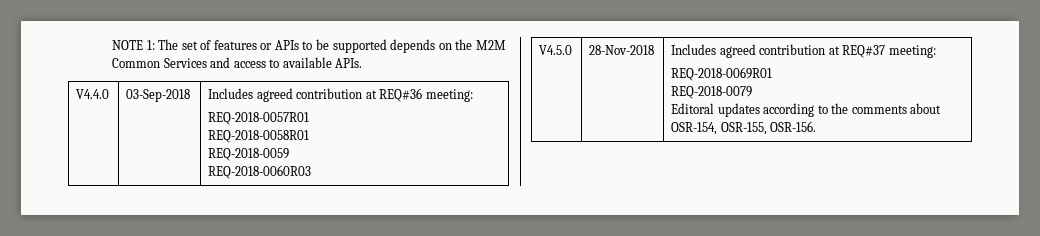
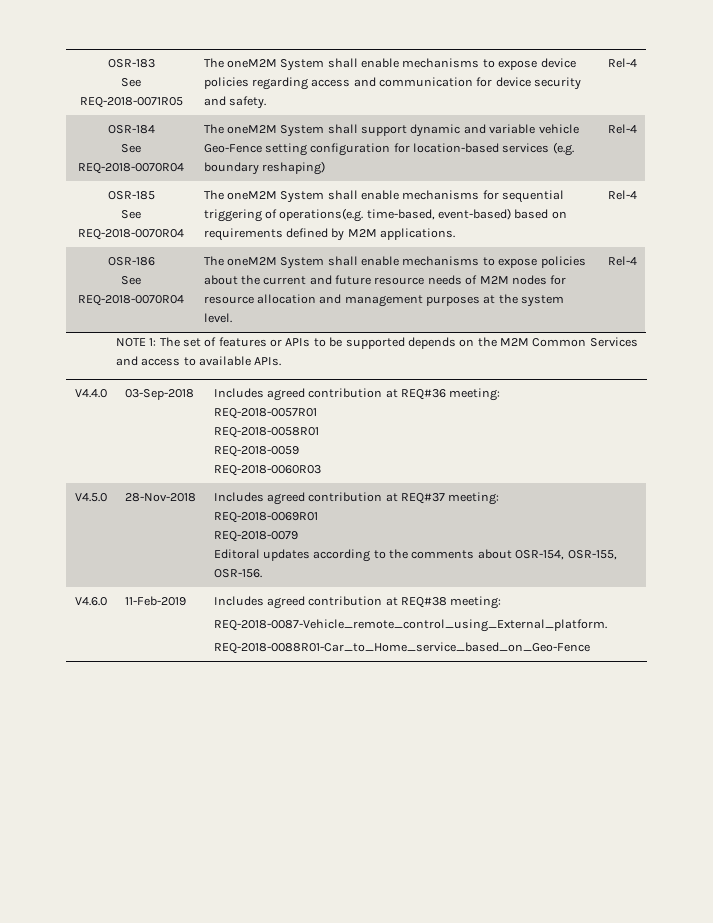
(112, 45) none -> [107,59,155,68] [121,78,141,87] [79,97,183,108] [203,58,576,71] [203,77,582,90] [203,96,266,109] [607,58,637,68] [107,125,155,134] [121,144,141,153] [78,163,184,174] [203,124,579,137] [203,142,574,156] [203,161,325,175] [607,124,637,134] [107,191,155,200] [121,210,141,219] [78,229,184,240] [203,190,565,203] [203,208,567,222] [203,228,456,241] [607,190,637,200] [107,257,155,266] [121,276,141,285] [78,295,184,306] [203,256,586,269] [203,275,567,285] [203,294,565,307] [203,313,232,323] [607,256,637,266] OSR-183 // See REQ-2018-0071R05 | The oneM2M System shall enable mechanisms to expose device policies regarding access and communication for device security and safety. | Rel-4 // OSR-184 // See REQ-2018-0070R04 | The oneM2M System shall support dynamic and variable vehicle Geo-Fence setting configuration for location-based services (e.g. boundary reshaping) | Rel-4 // OSR-185 // See REQ-2018-0070R04 | The oneM2M System shall enable mechanisms for sequential triggering of operations(e.g. time-based, event-based) based on requirements defined by M2M applications. | Rel-4 // OSR-186 // See REQ-2018-0070R04 | The oneM2M System shall enable mechanisms to expose policies about the current and future resource needs of M2M nodes for resource allocation and management purposes at the system level. | Rel-4 //
(817, 126) none -> [74,597,107,606] [124,596,186,606] [213,596,502,609] [213,619,607,632] [213,642,590,654] // V4.6.0 | 11-Feb-2019 | Includes agreed contribution at REQ#38 meeting: // REQ-2018-0087-Vehicle_remote_control_using_External_platform. // REQ-2018-0088R01-Car_to_Home_service_based_on_Geo-Fence

